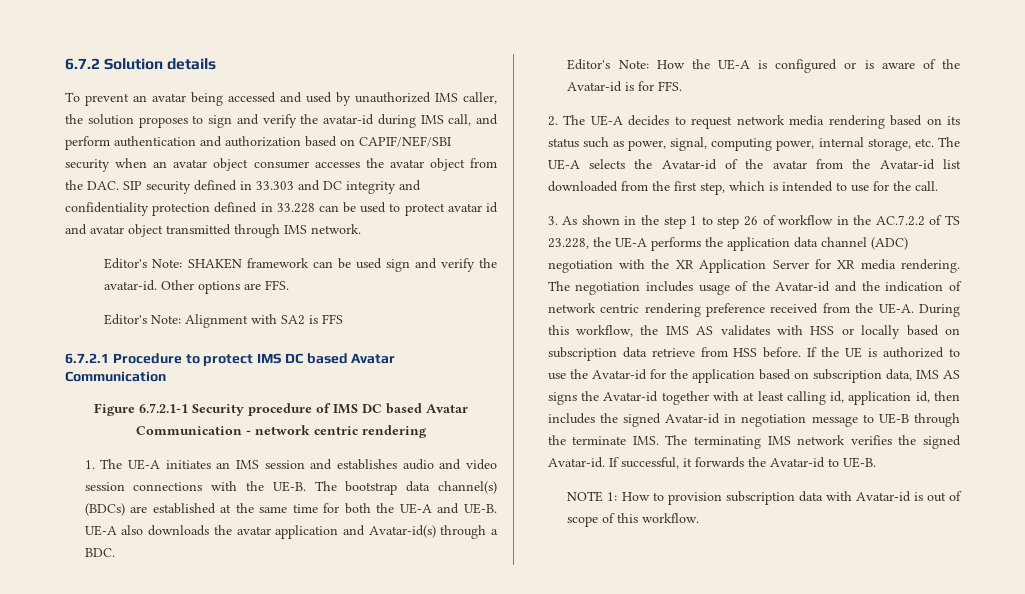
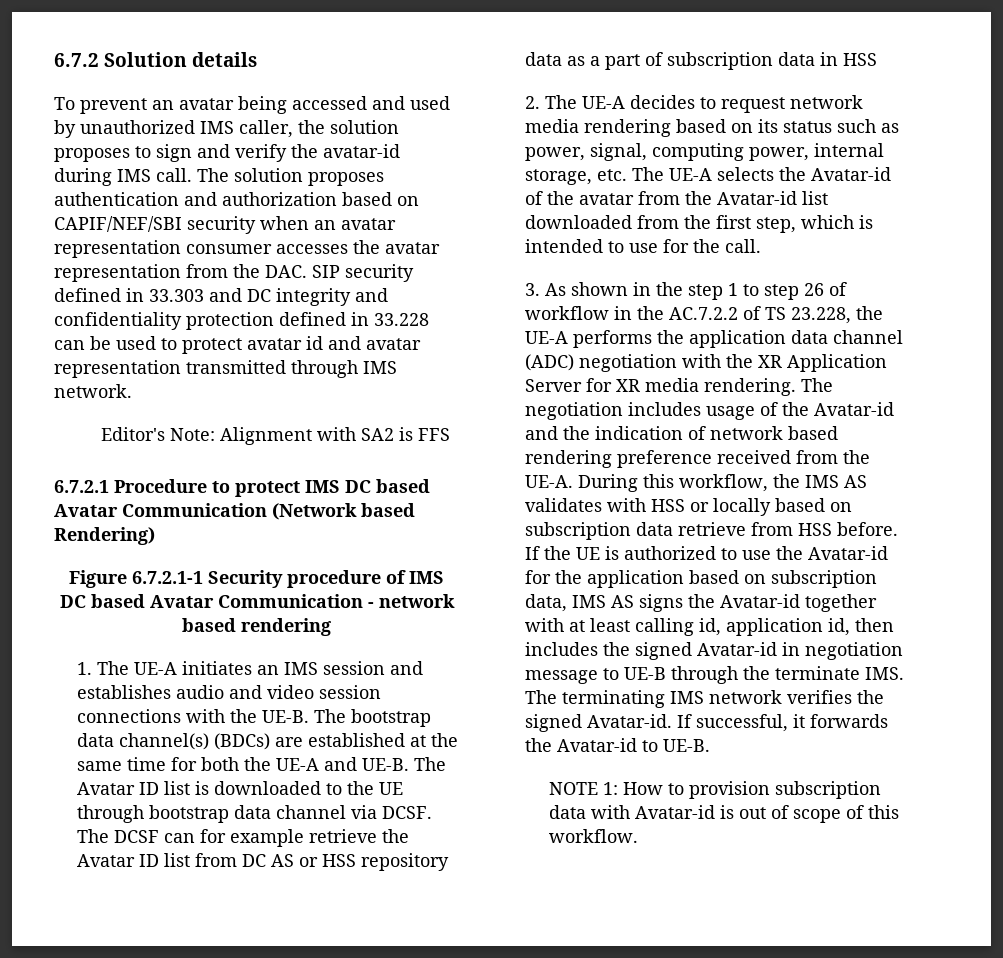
[448,114,498,126] [65,136,110,150] call, and perform -> [156,168,384,186] call. The solution proposes
[213,158,249,171] object -> [54,240,181,258] representation
[429,158,465,171] object -> [54,264,181,282] representation
[128,224,163,237] object -> [54,360,181,378] representation
[104,258,497,272] [104,280,290,294] // Editor's Note: SHAKEN framework can be used sign and verify the avatar-id. Other options are FFS. -> (132, 391) none
(166, 376) none -> [272,503,415,520] [54,527,155,545] (Network based Rendering)
[314,426,358,435] centric -> [182,618,236,632] based
[84,525,498,539] [84,548,115,557] [567,59,960,73] [567,81,683,92] UE-A also downloads the avatar application and Avatar-id(s) through a BDC. // Editor's Note: How the UE-A is configured or is aware of the Avatar-id is for FFS. -> [414,757,447,771] [77,781,404,795] [77,805,433,823] [77,829,410,847] [77,853,450,871] [525,52,878,70] The Avatar ID list is downloaded to the UE through bootstrap data channel via DCSF. The DCSF can for example retrieve the Avatar ID list from DC AS or HSS repository data as a part of subscription data in HSS
[600,304,640,313] centric -> [788,426,839,440] based

